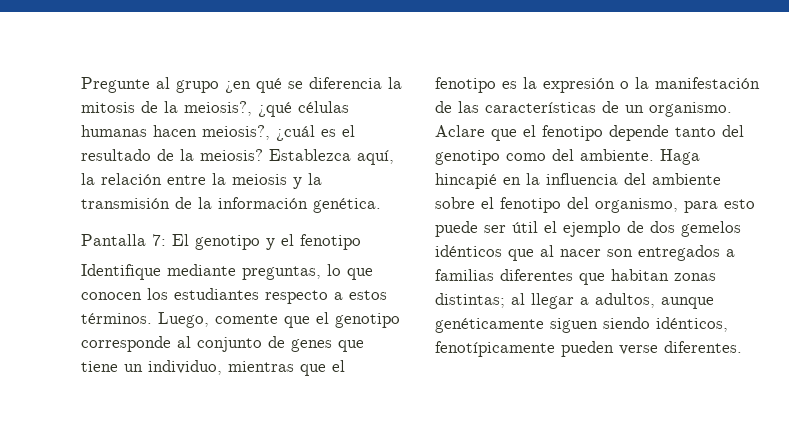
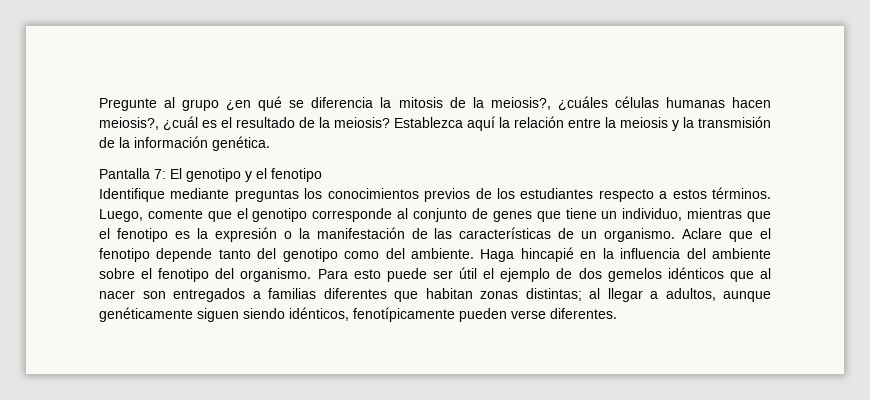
[258,102,292,117] ¿qué -> [557,96,608,111] ¿cuáles
[357,150,394,165] aquí, -> [467,116,495,131] aquí
[242,264,373,280] [81,292,142,300] preguntas, lo que conocen -> [234,188,492,202] preguntas los conocimientos previos de
[595,198,718,213] organismo, para -> [240,268,348,282] organismo. Para

